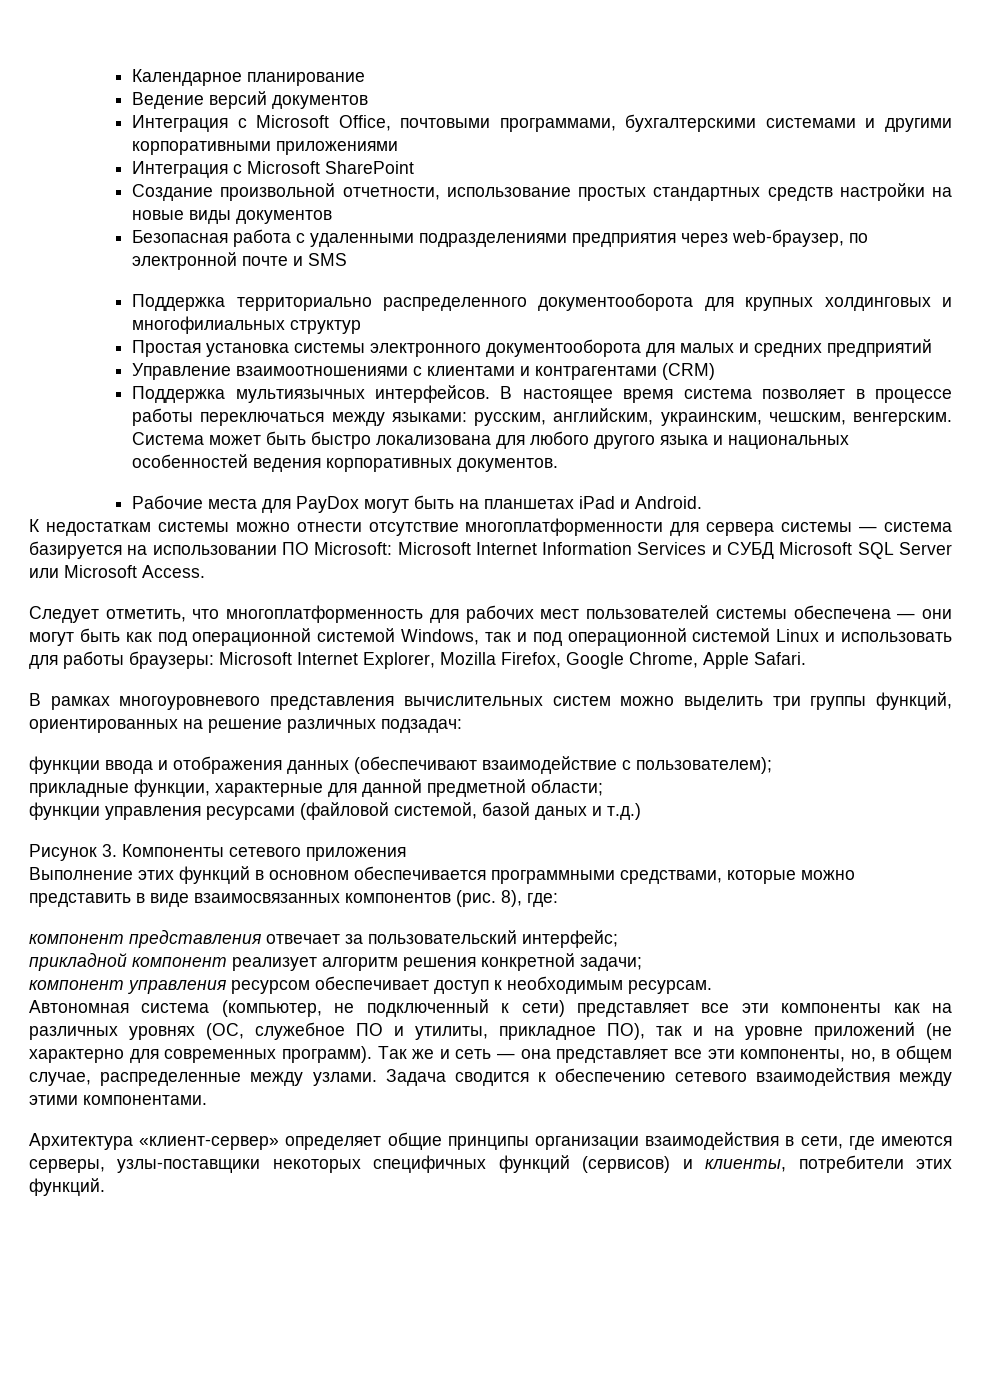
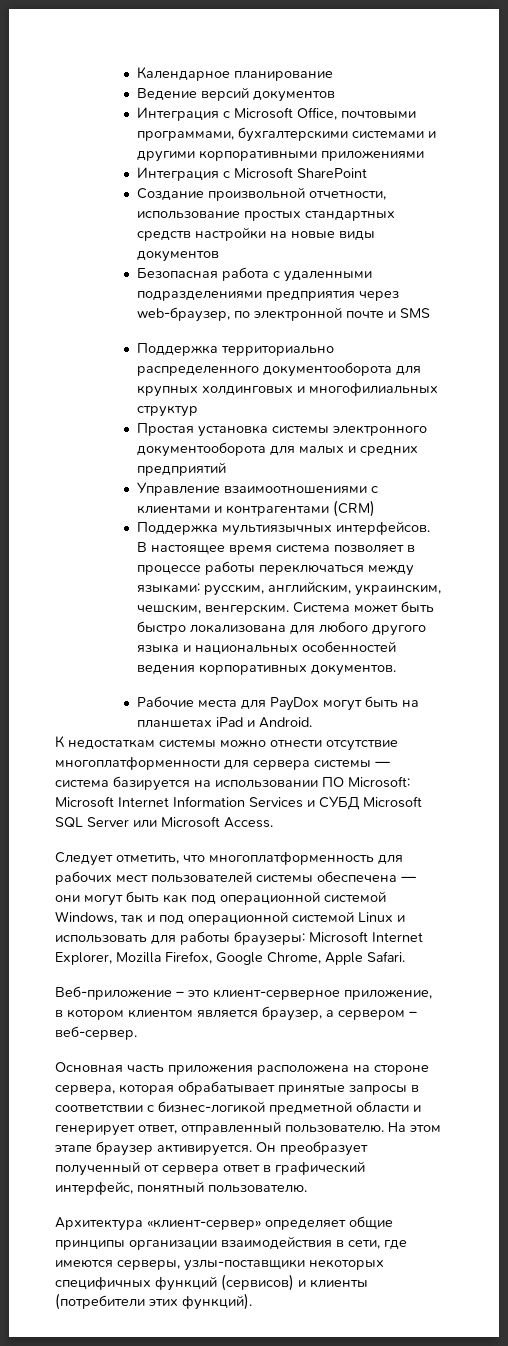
[29,692,953,710] [29,719,462,733] [29,756,772,774] [29,779,603,797] [29,802,641,820] [29,844,406,861] [29,866,855,884] [29,890,558,907] [29,930,618,948] [29,953,642,971] [29,976,712,994] [29,999,952,1017] [29,1022,952,1040] [29,1045,952,1063] [29,1068,953,1086] [29,1095,207,1105] В рамках многоуровневого представления вычислительных систем можно выделить три группы функций, ориентированных на решение различных подзадач: // функции ввода и отображения данных (обеспечивают взаимодействие с пользователем); // прикладные функции, характерные для данной предметной области; // функции управления ресурсами (файловой системой, базой даных и т.д.) // Рисунок 3. Компоненты сетевого приложения // Выполнение этих функций в основном обеспечивается программными средствами, которые можно представить в виде взаимосвязанных компонентов (рис. 8), где: // компонент представления отвечает за пользовательский интерфейс; // прикладной компонент реализует алгоритм решения конкретной задачи; // компонент управления ресурсом обеспечивает доступ к необходимым ресурсам. // Автономная система (компьютер, не подключенный к сети) представляет все эти компоненты как на различных уровнях (ОС, служебное ПО и утилиты, прикладное ПО), так и на уровне приложений (не характерно для современных программ). Так же и сеть — она представляет все эти компоненты, но, в общем случае, распределенные между узлами. Задача сводится к обеспечению сетевого взаимодействия между этими компонентами. -> [55,986,432,1000] [55,1006,417,1021] [55,1026,137,1040] [55,1062,429,1075] [55,1081,419,1095] [55,1101,421,1115] [55,1121,441,1136] [55,1141,368,1156] [55,1161,365,1176] [55,1181,307,1195] Веб-приложение – это клиент-серверное приложение, в котором клиентом является браузер, а сервером – веб-сервер. // Основная часть приложения расположена на стороне сервера, которая обрабатывает принятые запросы в соответствии с бизнес-логикой предметной области и генерирует ответ, отправленный пользователю. На этом этапе браузер активируется. Он преобразует полученный от сервера ответ в графический интерфейс, понятный пользователю.
[705,1155,953,1173] [29,1178,105,1196] клиенты, потребители этих функций. -> [310,1279,368,1288] [55,1293,252,1310] клиенты (потребители этих функций).

